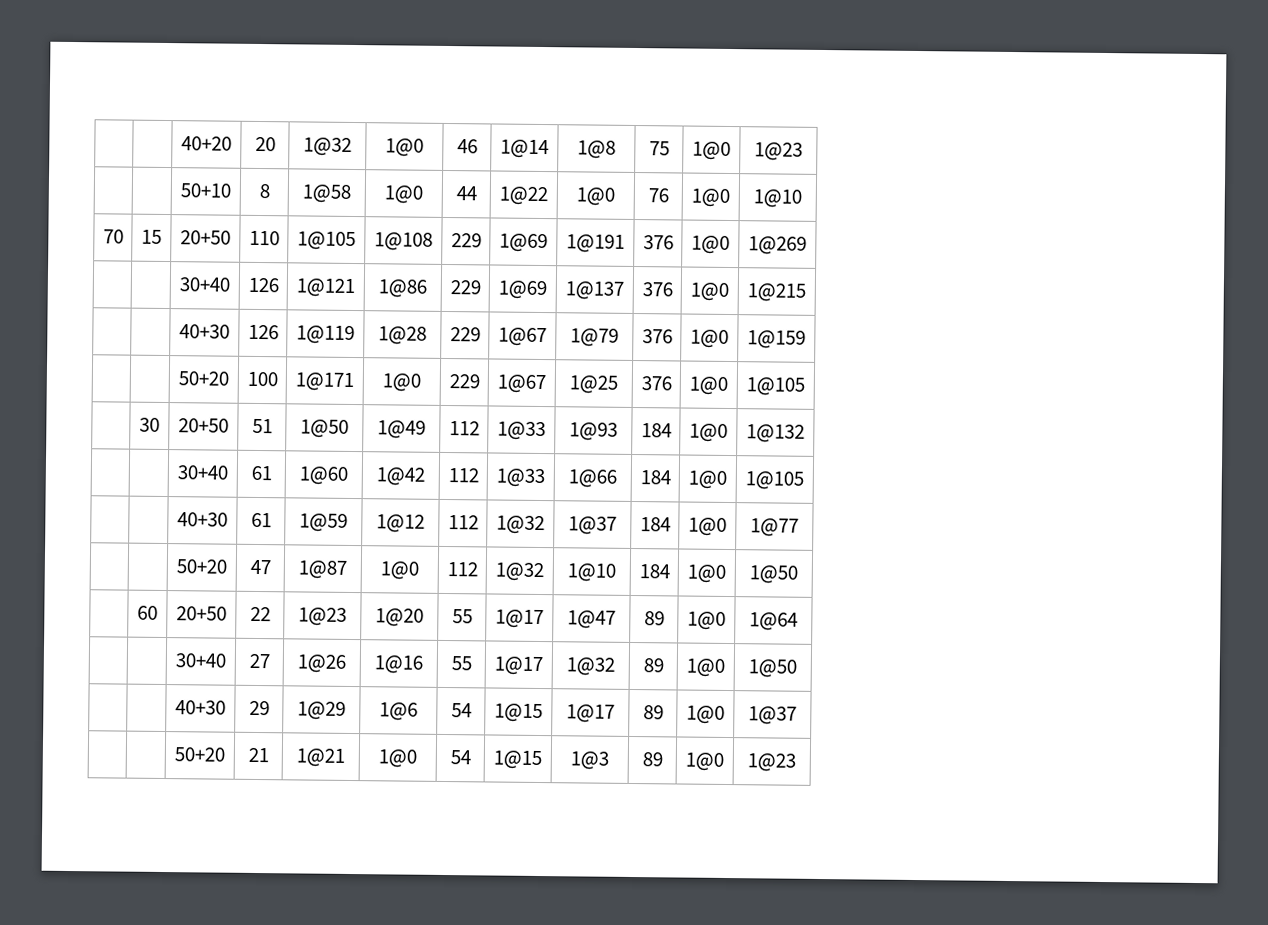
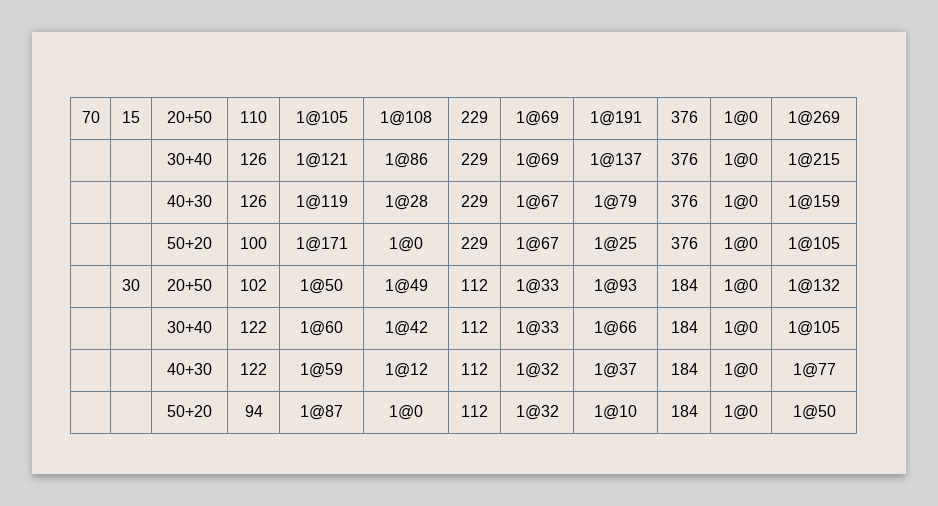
[181,136,232,151] [254,136,276,152] [303,137,352,156] [385,138,424,157] [456,139,478,154] [500,139,549,159] [577,140,616,159] [648,141,670,156] [692,141,731,161] [754,142,803,161] [180,183,231,198] [258,183,270,199] [302,184,351,203] [384,185,423,204] [455,186,477,201] [499,186,548,206] [576,187,615,206] [647,188,669,203] [691,188,730,208] [753,189,802,208] | | 40+20 | 20 | 1@32 | 1@0 | 46 | 1@14 | 1@8 | 75 | 1@0 | 1@23 // | | 50+10 | 8 | 1@58 | 1@0 | 44 | 1@22 | 1@0 | 76 | 1@0 | 1@10 // -> (81, 117) none
[251,418,273,434] 51 -> [240,279,267,291] 102
[250,465,272,481] 61 -> [240,321,267,333] 122
[250,512,272,528] 61 -> [240,363,267,375] 122
[249,559,271,575] 47 -> [244,405,263,417] 94
[137,605,158,620] [176,606,227,621] [249,606,271,622] [298,607,347,626] [375,608,424,627] [451,609,473,624] [495,609,544,629] [567,610,616,629] [643,611,665,626] [687,611,726,630] [749,612,798,631] [175,653,226,668] [248,653,270,669] [297,654,346,673] [374,655,423,674] [450,656,472,671] [494,656,543,676] [566,657,615,676] [642,658,664,673] [686,658,725,677] [748,659,797,678] [175,700,226,715] [248,700,270,716] [297,701,346,720] [379,702,418,721] [450,703,472,718] [494,703,543,723] [566,704,615,723] [642,705,664,720] [686,705,725,724] [748,706,797,725] [174,747,225,762] [247,747,269,763] [296,748,345,767] [378,749,417,768] [449,750,471,765] [493,750,542,770] [570,751,609,770] [641,752,663,767] [685,752,724,771] [747,753,796,772] // | 60 | 20+50 | 22 | 1@23 | 1@20 | 55 | 1@17 | 1@47 | 89 | 1@0 | 1@64 // | | 30+40 | 27 | 1@26 | 1@16 | 55 | 1@17 | 1@32 | 89 | 1@0 | 1@50 // | | 40+30 | 29 | 1@29 | 1@6 | 54 | 1@15 | 1@17 | 89 | 1@0 | 1@37 // | | 50+20 | 21 | 1@21 | 1@0 | 54 | 1@15 | 1@3 | 89 | 1@0 | 1@23 -> (836, 412) none

